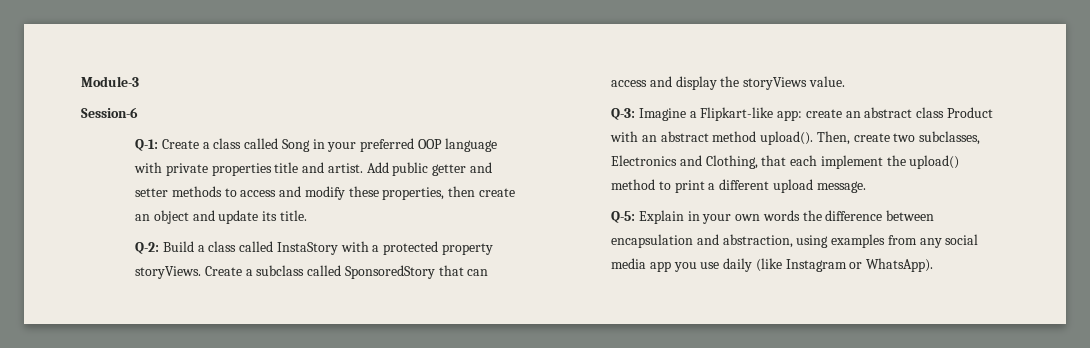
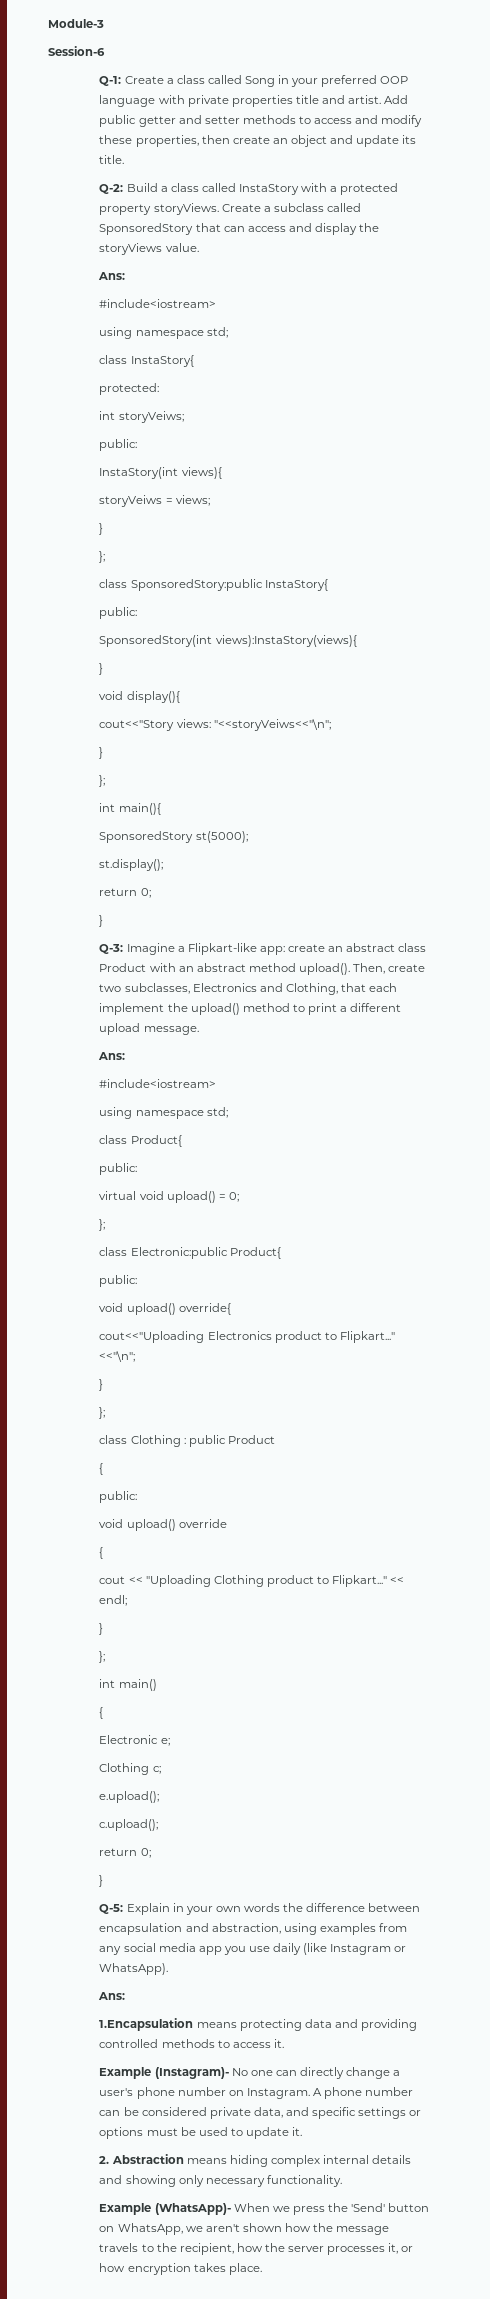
(845, 81) none -> [98,272,126,280] [99,299,217,308] [99,327,228,339] [99,355,194,367] [99,383,160,395] [99,411,184,423] [99,439,138,451] [99,467,222,479] [99,495,210,507] [99,523,104,535] [99,551,106,563] [99,579,328,591] [99,607,138,619] [99,635,357,647] [99,663,104,675] [99,691,180,703] [99,719,331,731] [99,747,104,759] [99,775,106,787] [99,803,161,815] [99,831,248,843] [99,859,164,871] [99,888,151,898] [99,915,104,927] // Ans: // #include<iostream> // using namespace std; // class InstaStory{ // protected: // int storyVeiws; // public: // InstaStory(int views){ // storyVeiws = views; // } // }; // class SponsoredStory:public InstaStory{ // public: // SponsoredStory(int views):InstaStory(views){ // } // void display(){ // cout<<"Story views: "<<storyVeiws<<"\n"; // } // }; // int main(){ // SponsoredStory st(5000); // st.display(); // return 0; // }
(866, 187) none -> [98,1052,126,1060] [99,1079,217,1088] [99,1107,228,1119] [99,1135,182,1147] [99,1163,138,1175] [99,1191,239,1203] [99,1219,106,1231] [99,1247,281,1259] [99,1275,138,1287] [99,1303,231,1315] [99,1331,395,1343] [99,1351,136,1362] [99,1379,104,1391] [99,1407,106,1419] [99,1435,275,1447] [99,1463,104,1475] [99,1491,138,1503] [99,1519,227,1531] [99,1547,104,1559] [99,1575,405,1587] [99,1595,128,1606] [99,1623,104,1635] [99,1651,106,1663] [99,1679,157,1691] [99,1707,104,1719] [99,1735,170,1746] [99,1763,161,1775] [99,1791,160,1803] [99,1819,159,1831] [99,1848,151,1858] [99,1875,104,1887] // Ans: // #include<iostream> // using namespace std; // class Product{ // public: // virtual void upload() = 0; // }; // class Electronic:public Product{ // public: // void upload() override{ // cout<<"Uploading Electronics product to Flipkart..." <<"\n"; // } // }; // class Clothing : public Product // { // public: // void upload() override // { // cout << "Uploading Clothing product to Flipkart..." << endl; // } // }; // int main() // { // Electronic e; // Clothing c; // e.upload(); // c.upload(); // return 0; // }
(934, 265) none -> [98,1992,126,2000] [99,2018,418,2031] [99,2039,284,2048] [99,2067,401,2079] [99,2087,414,2099] [99,2107,422,2119] [99,2127,303,2139] [99,2154,412,2167] [99,2175,342,2187] [99,2203,430,2215] [99,2223,390,2235] [99,2243,414,2255] [99,2263,262,2275] // Ans: // 1.Encapsulation means protecting data and providing controlled methods to access it. // Example (Instagram)- No one can directly change a user's phone number on Instagram. A phone number can be considered private data, and specific settings or options must be used to update it. // 2. Abstraction means hiding complex internal details and showing only necessary functionality. // Example (WhatsApp)- When we press the 'Send' button on WhatsApp, we aren't shown how the message travels to the recipient, how the server processes it, or how encryption takes place.

